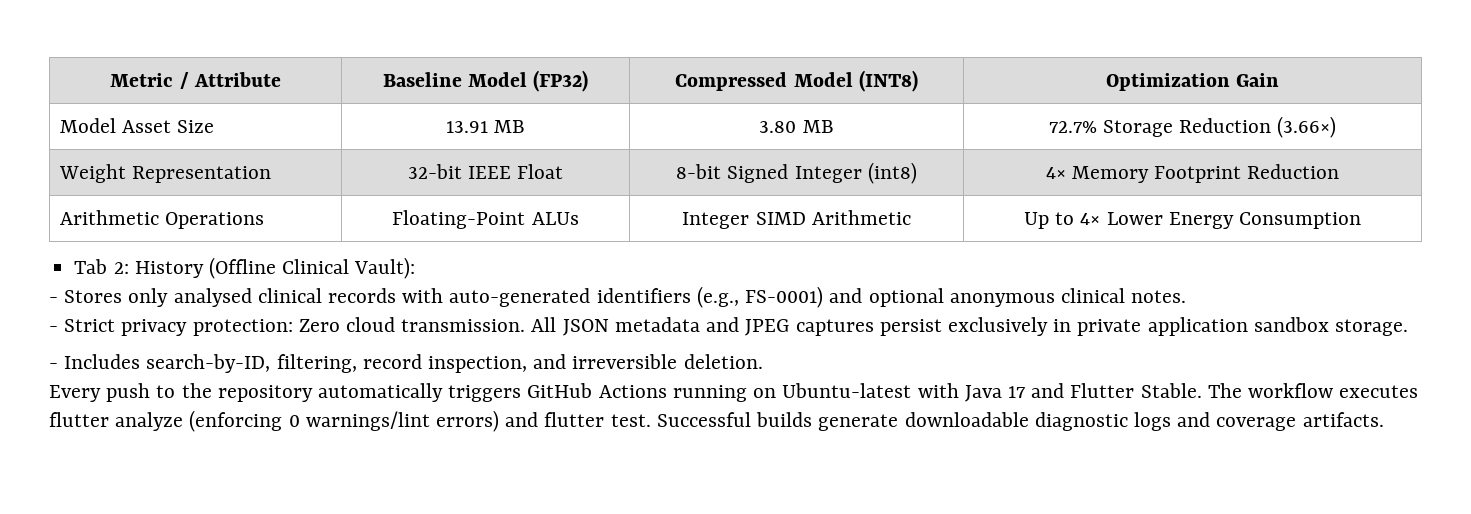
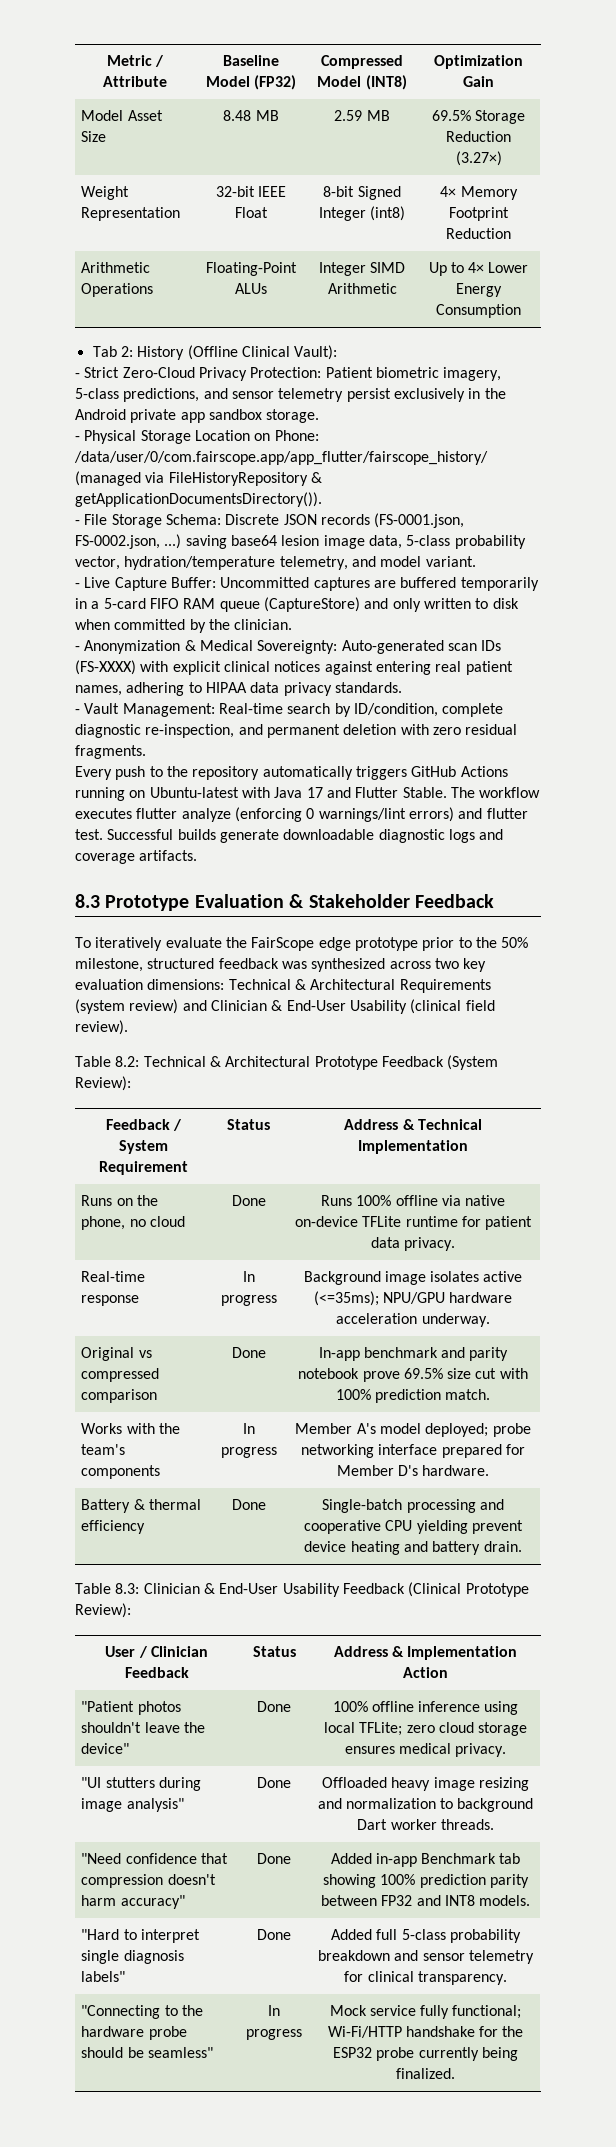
[445,120,526,133] [759,120,834,133] [1048,121,1097,133] 13.91 MB | 3.80 MB | 72.7% -> [223,110,279,121] [334,110,390,121] [431,110,471,121] 8.48 MB | 2.59 MB | 69.5%
[1277,116,1337,138] (3.66×) -> [455,151,502,166] (3.27×)
[64,286,1187,308] [49,317,1408,336] [49,354,763,373] Stores only analysed clinical records with auto-generated identifiers (e.g., FS-0001) and optional anonymous clinical notes. // - Strict privacy protection: Zero cloud transmission. All JSON metadata and JPEG captures persist exclusively in private application sandbox storage. // - Includes search-by-ID, filtering, record inspection, and irreversible deletion. -> [84,367,502,381] [75,388,506,402] [75,409,320,423] [75,430,319,444] [74,451,488,465] [75,471,322,486] [75,492,322,507] [75,513,465,528] [75,534,526,549] [75,556,476,570] [75,577,539,591] [75,597,519,612] [75,619,293,633] [75,640,502,654] [75,660,513,675] [75,682,402,696] [75,703,504,717] [75,724,518,738] [75,745,146,759] Strict Zero-Cloud Privacy Protection: Patient biometric imagery, 5-class predictions, and sensor telemetry persist exclusively in the Android private app sandbox storage. // - Physical Storage Location on Phone: /data/user/0/com.fairscope.app/app_flutter/fairscope_history/ (managed via FileHistoryRepository & getApplicationDocumentsDirectory()). // - File Storage Schema: Discrete JSON records (FS-0001.json, FS-0002.json, ...) saving base64 lesion image data, 5-class probability vector, hydration/temperature telemetry, and model variant. // - Live Capture Buffer: Uncommitted captures are buffered temporarily in a 5-card FIFO RAM queue (CaptureStore) and only written to disk when committed by the clinician. // - Anonymization & Medical Sovereignty: Auto-generated scan IDs (FS-XXXX) with explicit clinical notices against entering real patient names, adhering to HIPAA data privacy standards. // - Vault Management: Real-time search by ID/condition, complete diagnostic re-inspection, and permanent deletion with zero residual fragments.
(1384, 419) none -> [75,894,494,911] [75,937,529,951] [75,958,487,972] [75,979,491,993] [75,999,495,1014] [75,1020,128,1035] [75,1055,499,1070] [75,1076,131,1091] [105,1119,183,1131] [119,1140,168,1154] [99,1161,188,1175] [227,1119,270,1130] [344,1119,482,1130] [358,1140,468,1154] [81,1195,159,1206] [81,1216,186,1230] [231,1195,266,1206] [320,1195,506,1206] [294,1216,533,1230] [370,1237,456,1251] [81,1271,146,1282] [81,1295,140,1306] [242,1271,255,1282] [220,1295,277,1306] [303,1271,523,1285] [313,1291,513,1306] [336,1313,490,1327] [81,1347,152,1361] [81,1368,160,1382] [81,1389,158,1403] [231,1347,266,1358] [318,1347,509,1361] [298,1368,528,1382] [335,1389,491,1403] [81,1423,181,1434] [81,1444,126,1455] [81,1465,161,1479] [242,1423,255,1434] [220,1447,277,1458] [295,1423,531,1437] [301,1444,525,1458] [336,1465,490,1476] [81,1499,202,1513] [81,1520,146,1534] [231,1499,266,1510] [322,1499,504,1513] [304,1520,523,1534] [304,1541,522,1555] [75,1582,529,1597] [75,1603,131,1618] [105,1646,208,1658] [124,1667,189,1678] [252,1646,296,1657] [333,1646,518,1660] [403,1667,448,1678] [81,1701,181,1715] [81,1722,206,1733] [81,1743,130,1754] [257,1701,291,1712] [332,1701,519,1715] [323,1722,528,1736] [344,1743,507,1757] [81,1777,202,1791] [81,1798,184,1812] [257,1777,291,1788] [322,1777,529,1791] [317,1798,534,1812] [357,1819,494,1830] [81,1853,229,1864] [81,1874,216,1888] [81,1895,185,1909] [257,1853,291,1864] [330,1853,521,1867] [323,1874,529,1888] [320,1895,531,1906] [81,1929,201,1943] [81,1950,184,1964] [81,1971,126,1982] [257,1929,291,1940] [331,1929,521,1943] [318,1950,534,1964] [344,1971,507,1985] [81,2005,204,2019] [81,2026,187,2040] [81,2047,214,2058] [268,2005,280,2016] [246,2029,302,2040] [329,2005,522,2019] [327,2026,524,2038] [333,2047,518,2061] [396,2068,455,2079] // 8.3 Prototype Evaluation & Stakeholder Feedback // To iteratively evaluate the FairScope edge prototype prior to the 50% milestone, structured feedback was synthesized across two key evaluation dimensions: Technical & Architectural Requirements (system review) and Clinician & End-User Usability (clinical field review). // Table 8.2: Technical & Architectural Prototype Feedback (System Review): // Feedback / System Requirement | Status | Address & Technical Implementation // Runs on the phone, no cloud | Done | Runs 100% offline via native on-device TFLite runtime for patient data privacy. // Real-time response | In progress | Background image isolates active (<=35ms); NPU/GPU hardware acceleration underway. // Original vs compressed comparison | Done | In-app benchmark and parity notebook prove 69.5% size cut with 100% prediction match. // Works with the team's components | In progress | Member A's model deployed; probe networking interface prepared for Member D's hardware. // Battery & thermal efficiency | Done | Single-batch processing and cooperative CPU yielding prevent device heating and battery drain. // Table 8.3: Clinician & End-User Usability Feedback (Clinical Prototype Review): // User / Clinician Feedback | Status | Address & Implementation Action // "Patient photos shouldn't leave the device" | Done | 100% offline inference using local TFLite; zero cloud storage ensures medical privacy. // "UI stutters during image analysis" | Done | Offloaded heavy image resizing and normalization to background Dart worker threads. // "Need confidence that compression doesn't harm accuracy" | Done | Added in-app Benchmark tab showing 100% prediction parity between FP32 and INT8 models. // "Hard to interpret single diagnosis labels" | Done | Added full 5-class probability breakdown and sensor telemetry for clinical transparency. // "Connecting to the hardware probe should be seamless" | In progress | Mock service fully functional; Wi-Fi/HTTP handshake for the ESP32 probe currently being finalized.

